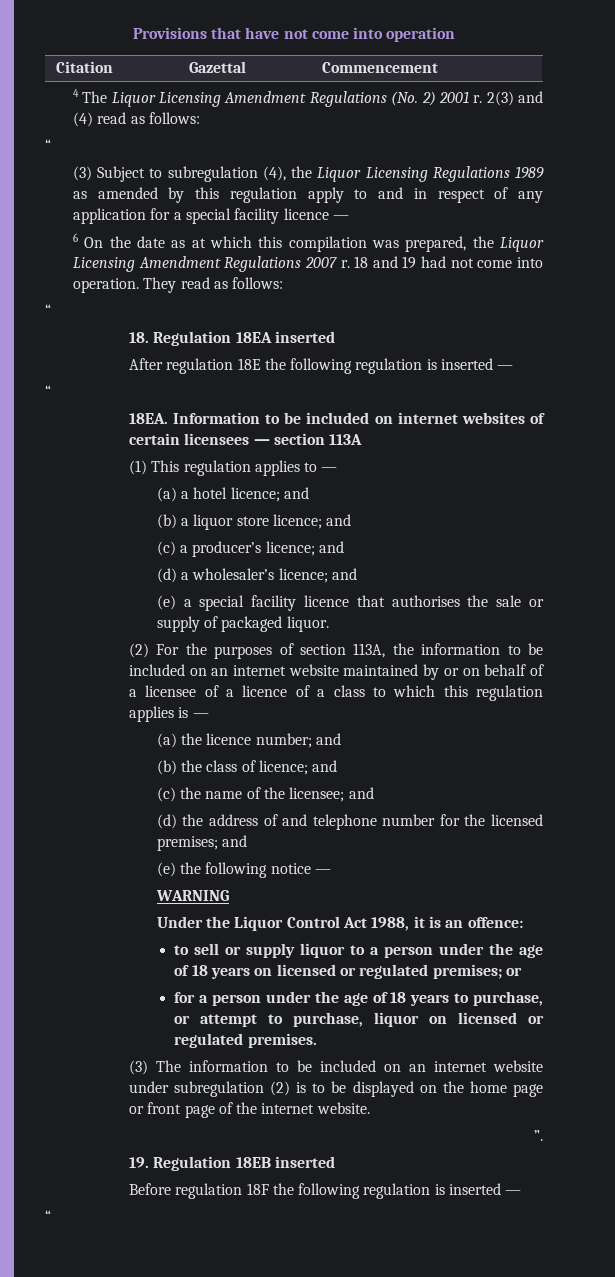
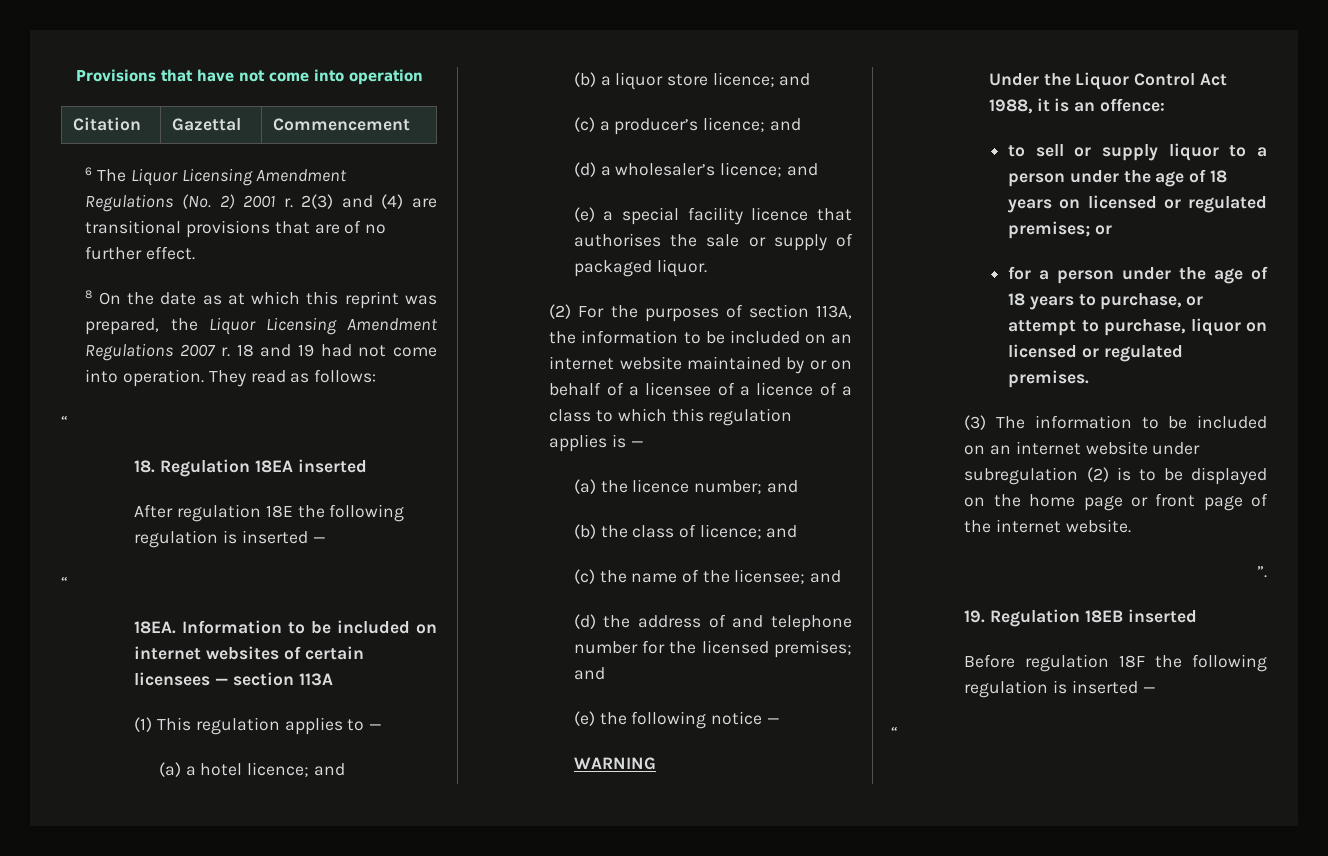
[72,89,79,97] 4 -> [85,167,93,176] 6
[97,112,200,124] [45,139,51,151] [72,166,544,182] [72,187,543,203] [72,208,349,224] [72,233,78,242] read as follows: // “ // (3) Subject to subregulation (4), the Liquor Licensing Regulations 1989 as amended by this regulation apply to and in respect of any application for a special facility licence — // 6 -> [412,198,438,208] [85,220,387,238] [85,246,196,260] [85,290,93,299] are transitional provisions that are of no further effect. // 8
[288,236,367,252] compilation -> [344,291,399,309] reprint

